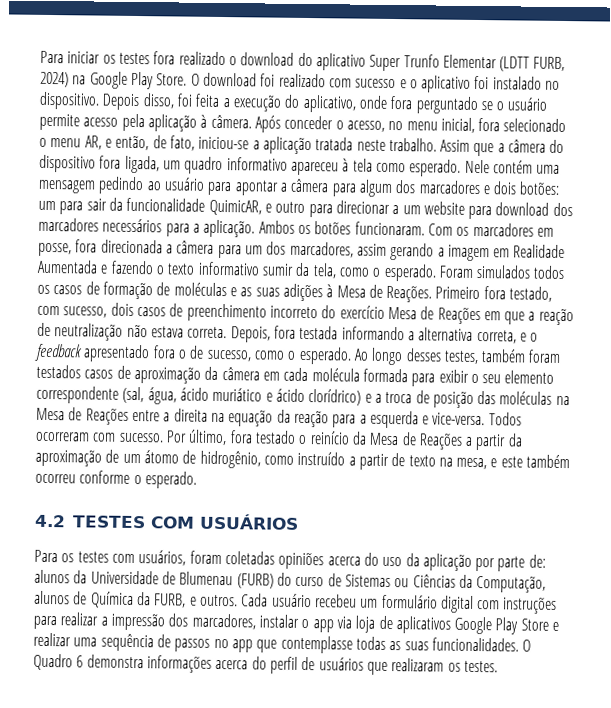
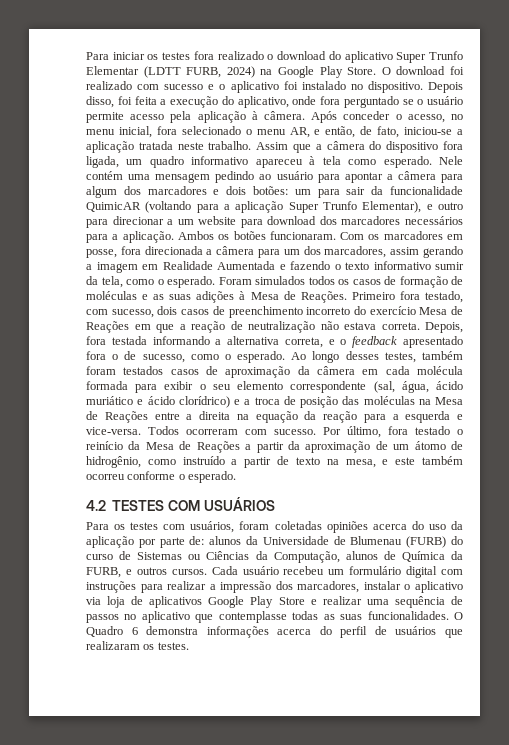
[208,199,262,216] QuimicAR, -> [86,201,422,213] QuimicAR (voltando para a aplicação Super Trunfo Elementar),
[199,594,238,607] outros. -> [136,567,207,575] outros cursos.
[312,619,334,633] app -> [414,581,463,593] aplicativo
[231,639,253,653] app -> [141,611,190,623] aplicativo

